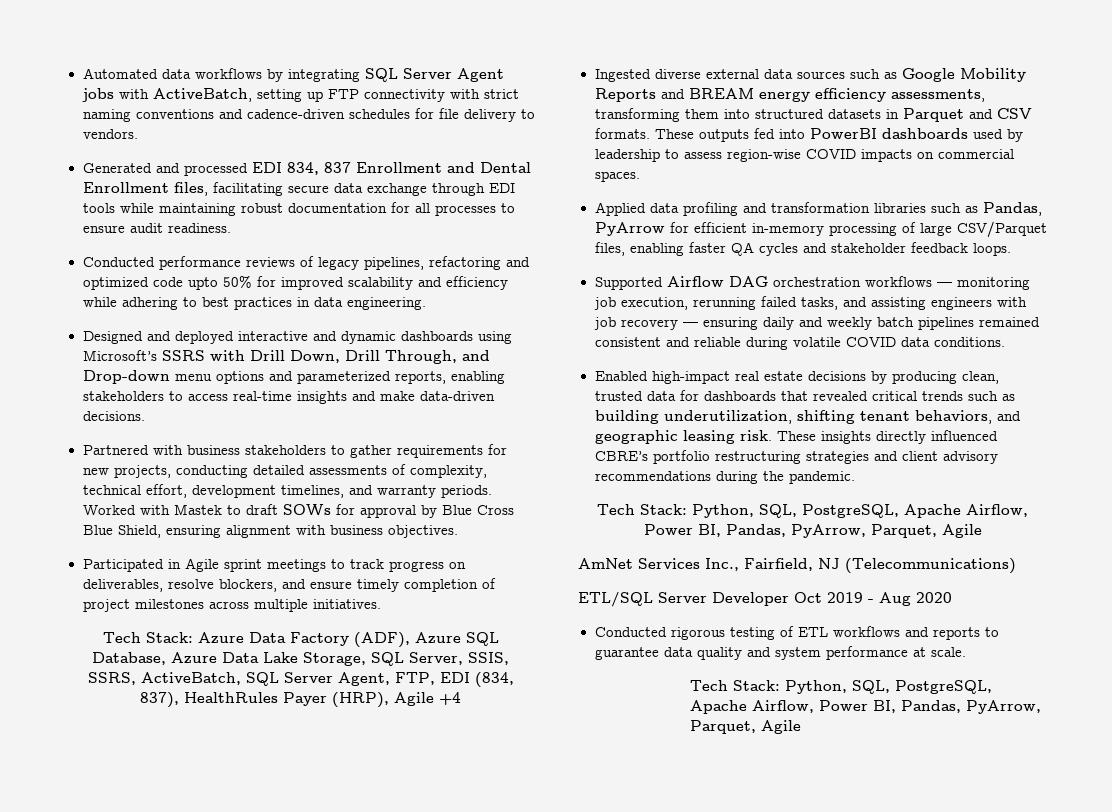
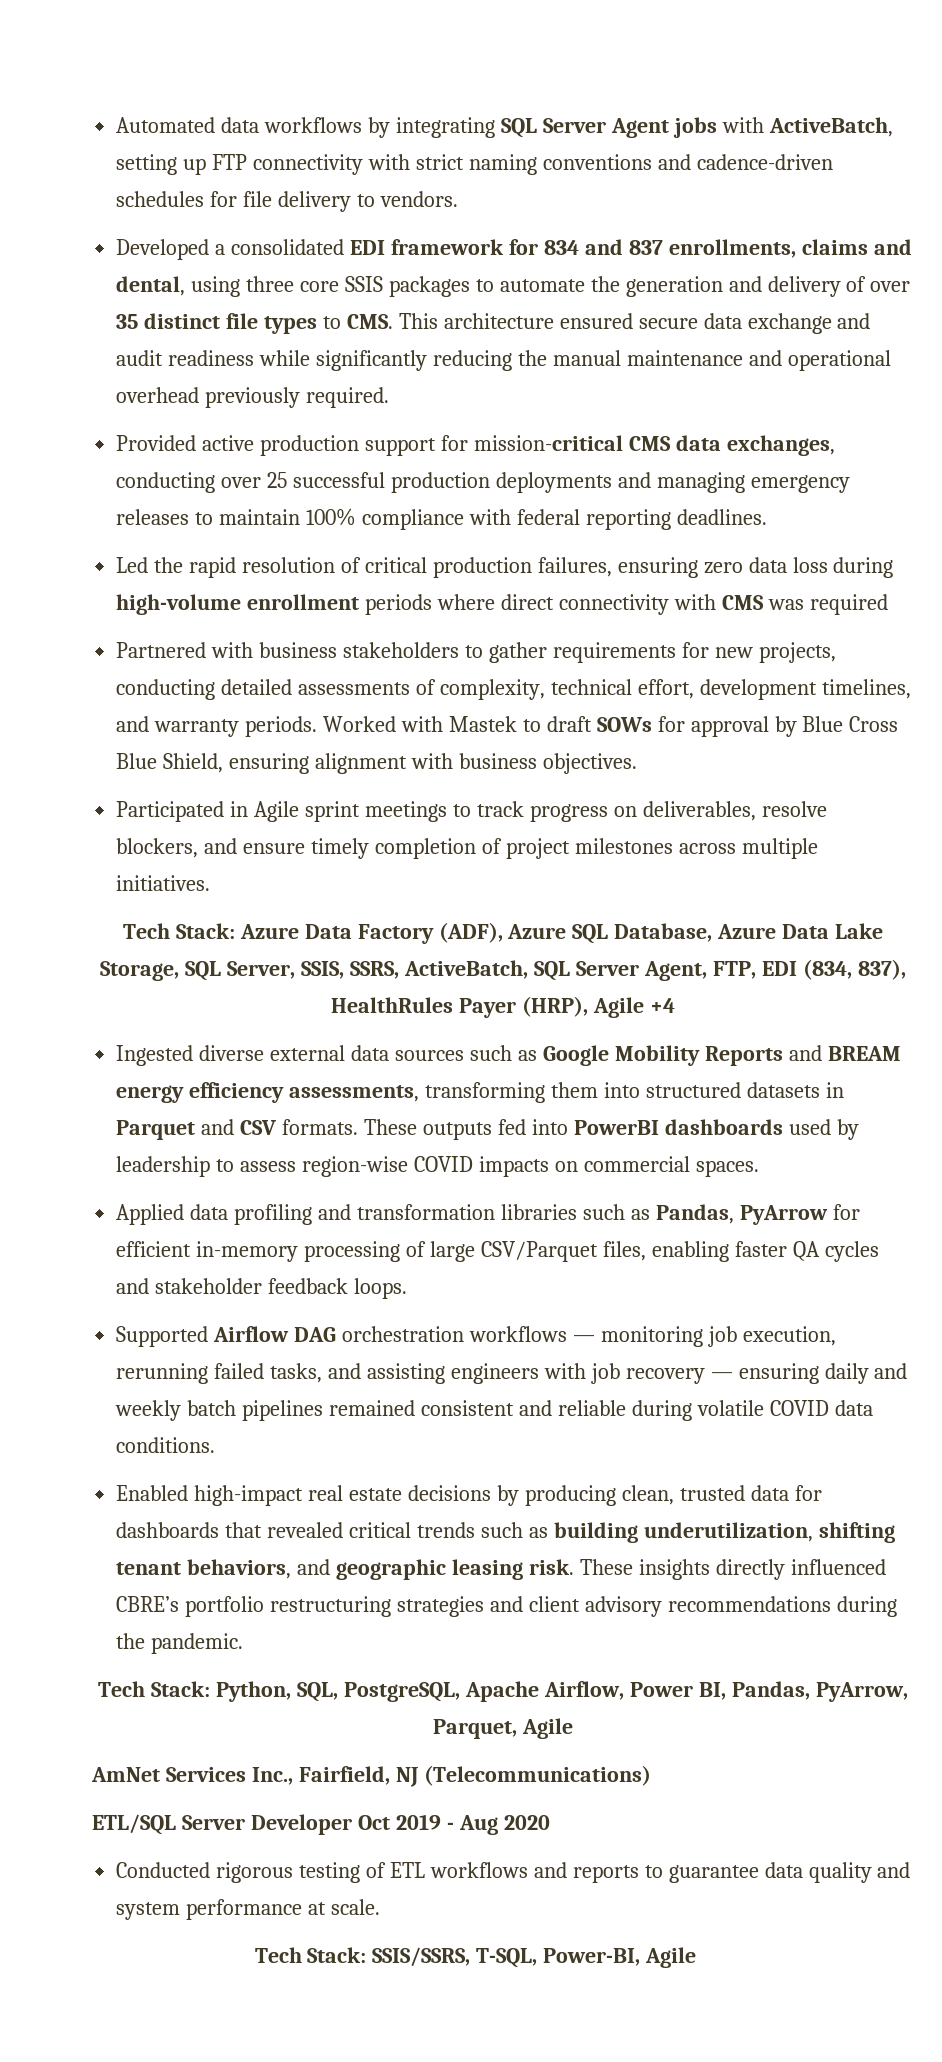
[82,162,531,176] [82,182,515,196] [82,202,515,216] [82,223,231,233] [82,256,530,270] [82,275,508,290] [82,297,426,310] [82,331,512,344] [82,350,490,364] [82,370,505,384] [82,391,495,404] [82,411,145,421] Generated and processed EDI 834, 837 Enrollment and Dental Enrollment files, facilitating secure data exchange through EDI tools while maintaining robust documentation for all processes to ensure audit readiness. // Conducted performance reviews of legacy pipelines, refactoring and optimized code upto 50% for improved scalability and efficiency while adhering to best practices in data engineering. // Designed and deployed interactive and dynamic dashboards using Microsoft’s SSRS with Drill Down, Drill Through, and Drop-down menu options and parameterized reports, enabling stakeholders to access real-time insights and make data-driven decisions. -> [116,239,912,260] [116,276,911,297] [116,313,871,334] [116,350,891,371] [116,387,390,408] [116,435,835,456] [116,472,850,493] [116,508,767,530] [116,557,894,578] [116,594,888,615] Developed a consolidated EDI framework for 834 and 837 enrollments, claims and dental, using three core SSIS packages to automate the generation and delivery of over 35 distinct file types to CMS. This architecture ensured secure data exchange and audit readiness while significantly reducing the manual maintenance and operational overhead previously required. // Provided active production support for mission-critical CMS data exchanges, conducting over 25 successful production deployments and managing emergency releases to maintain 100% compliance with federal reporting deadlines. // Led the rapid resolution of critical production failures, ensuring zero data loss during high-volume enrollment periods where direct connectivity with CMS was required
[784,680,992,694] [689,700,1041,714] [689,720,756,734] Python, SQL, PostgreSQL, Apache Airflow, Power BI, Pandas, PyArrow, Parquet, -> [372,1947,641,1968] SSIS/SSRS, T-SQL, Power-BI,

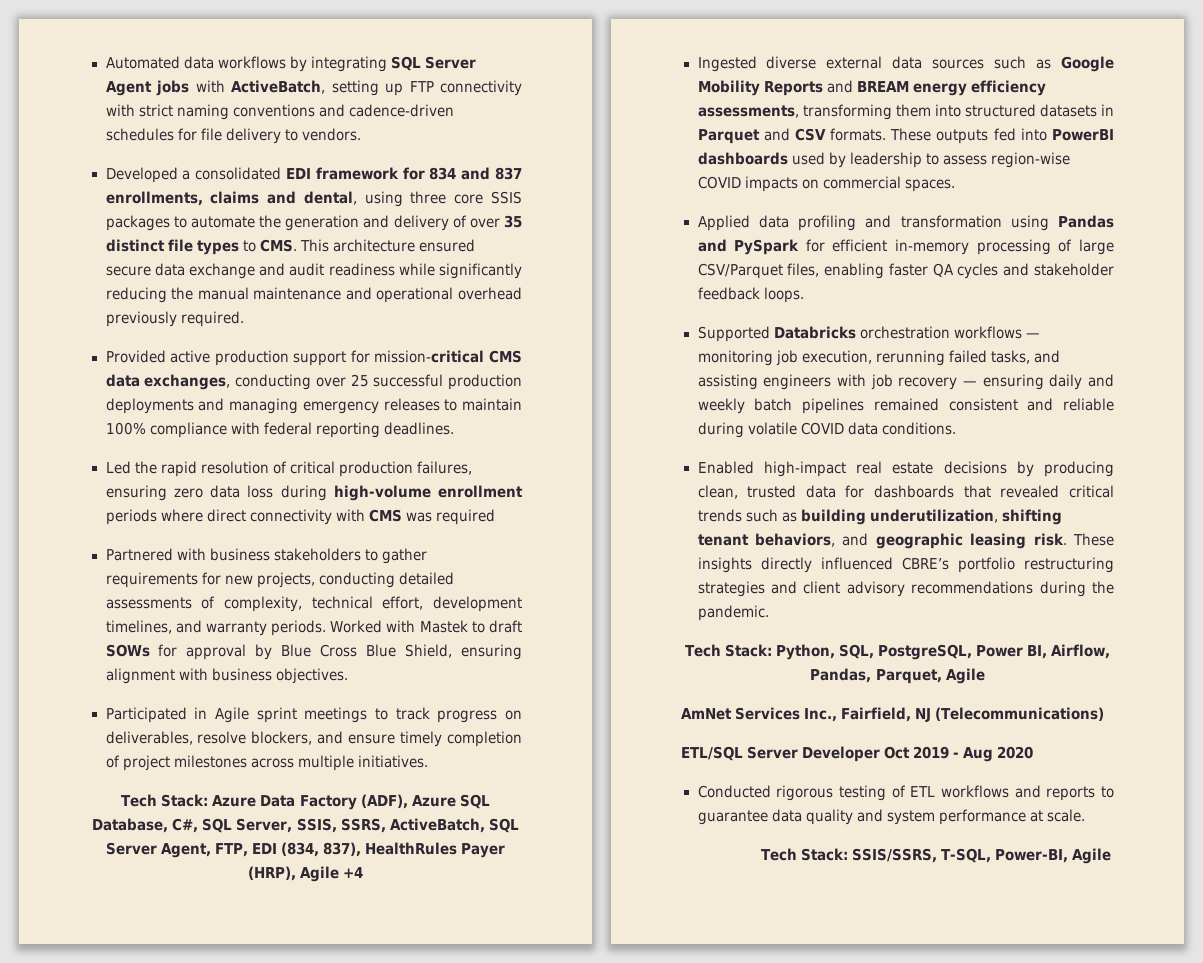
[717,923,884,939] [100,961,180,981] Azure Data Lake Storage, -> [172,818,199,833] C#,
[500,1204,828,1225] libraries such as Pandas, PyArrow -> [1010,215,1114,231] [697,239,800,255] using Pandas and PySpark
[213,1326,337,1342] Airflow DAG -> [773,326,856,339] Databricks
[465,1681,908,1702] Apache Airflow, Power BI, Pandas, PyArrow, -> [976,644,1111,659] [810,668,872,683] Power BI, Airflow, Pandas,

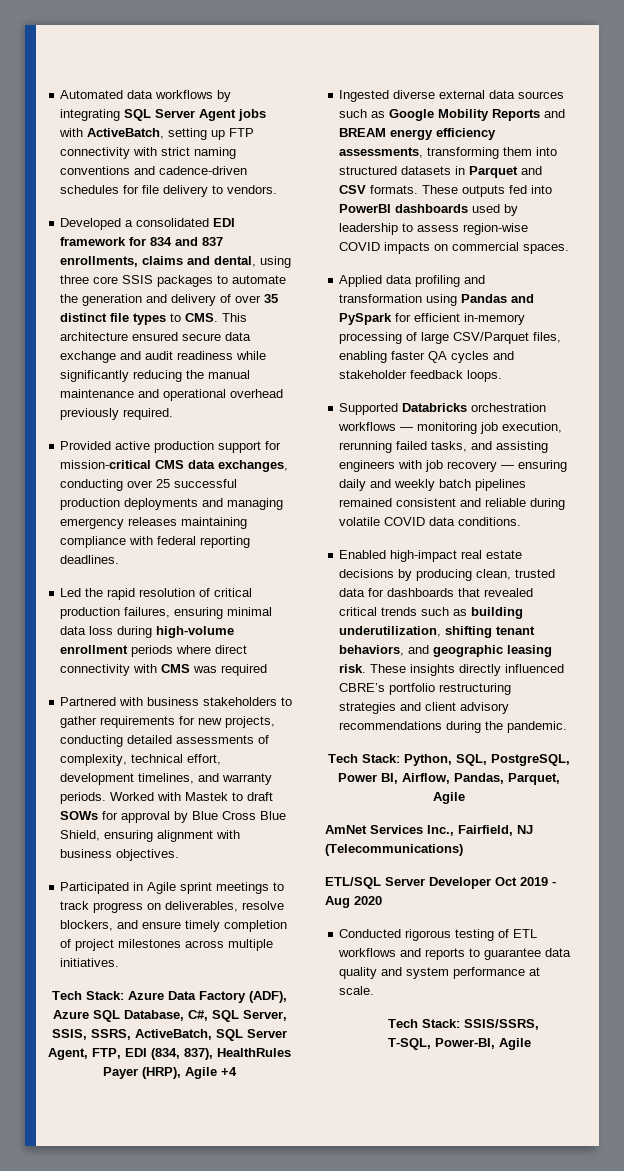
[444,398,522,411] [105,422,146,435] to maintain 100% -> [181,517,248,529] maintaining
[173,488,203,498] zero -> [227,607,273,616] minimal

